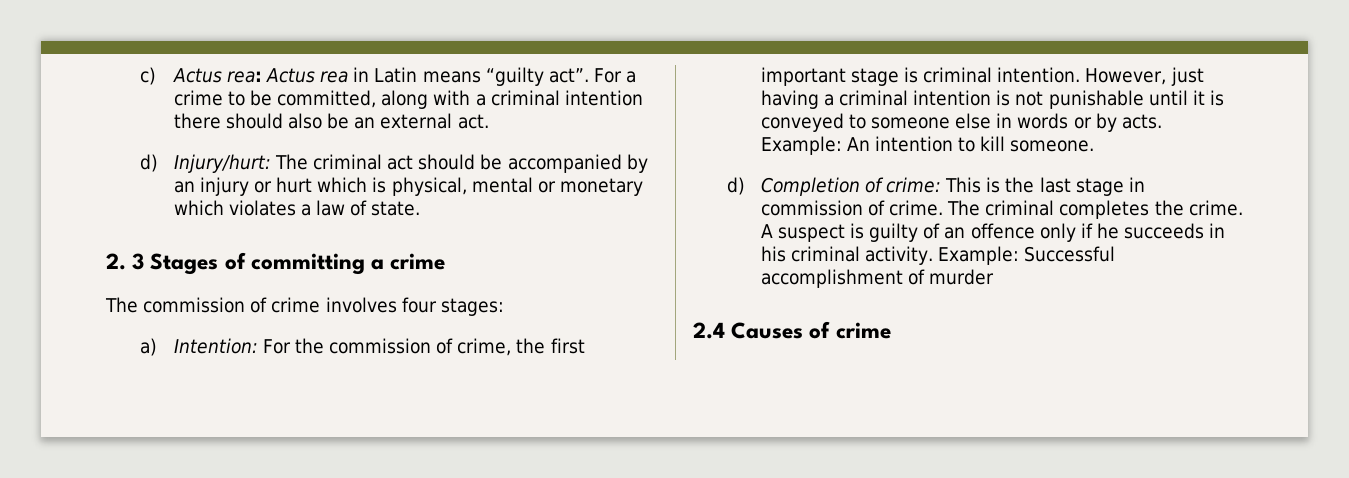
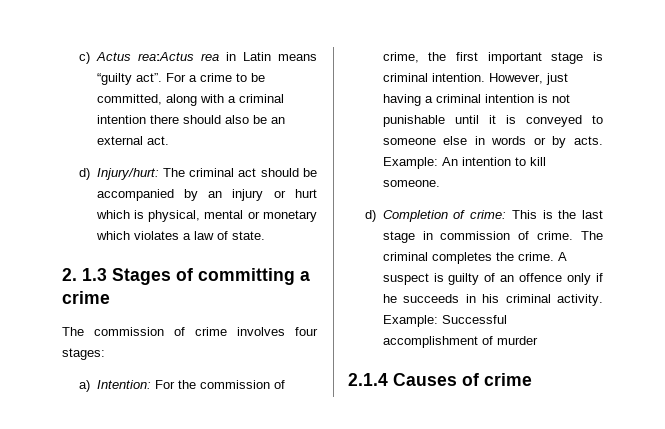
[226,68,315,83] rea: Actus -> [137,52,194,61] rea:Actus
[132,253,145,270] 3 -> [82,268,107,281] 1.3
[693,322,725,339] 2.4 -> [348,373,388,386] 2.1.4

